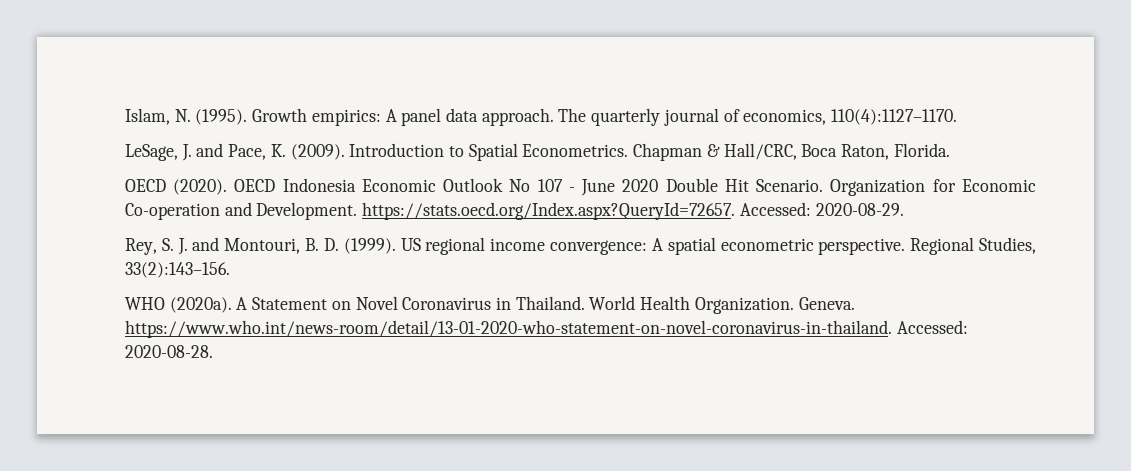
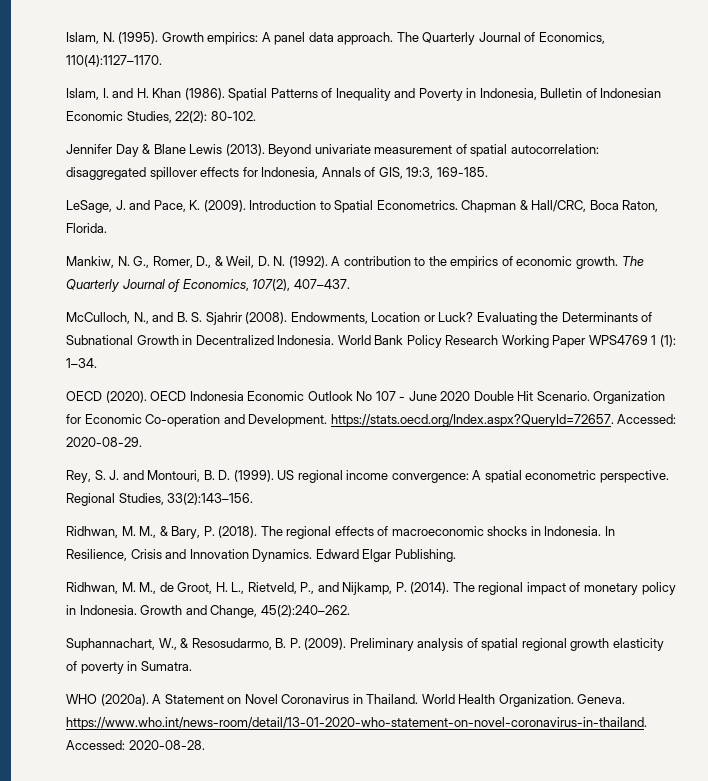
[591,108,958,126] quarterly journal of economics, 110(4):1127–1170. -> [422,32,605,45] [66,55,163,67] [66,88,662,101] [66,111,256,123] [66,144,599,157] [66,167,488,180] Quarterly Journal of Economics, 110(4):1127–1170. // Islam, I. and H. Khan (1986). Spatial Patterns of Inequality and Poverty in Indonesia, Bulletin of Indonesian Economic Studies, 22(2): 80-102. // Jennifer Day & Blane Lewis (2013). Beyond univariate measurement of spatial autocorrelation: disaggregated spillover effects for Indonesia, Annals of GIS, 19:3, 169-185.
(950, 150) none -> [66,256,644,269] [66,279,350,292] [66,312,653,325] [66,335,676,348] [66,358,98,368] // Mankiw, N. G., Romer, D., & Weil, D. N. (1992). A contribution to the empirics of economic growth. The Quarterly Journal of Economics, 107(2), 407–437. // McCulloch, N., and B. S. Sjahrir (2008). Endowments, Location or Luck? Evaluating the Determinants of Subnational Growth in Decentralized Indonesia. World Bank Policy Research Working Paper WPS4769 1 (1): 1–34.
(230, 270) none -> [66,526,615,539] [66,549,456,562] [66,582,676,595] [66,605,350,618] [66,638,664,651] [66,661,192,674] // Ridhwan, M. M., & Bary, P. (2018). The regional effects of macroeconomic shocks in Indonesia. In Resilience, Crisis and Innovation Dynamics. Edward Elgar Publishing. // Ridhwan, M. M., de Groot, H. L., Rietveld, P., and Nijkamp, P. (2014). The regional impact of monetary policy in Indonesia. Growth and Change, 45(2):240–262. // Suphannachart, W., & Resosudarmo, B. P. (2009). Preliminary analysis of spatial regional growth elasticity of poverty in Sumatra.

